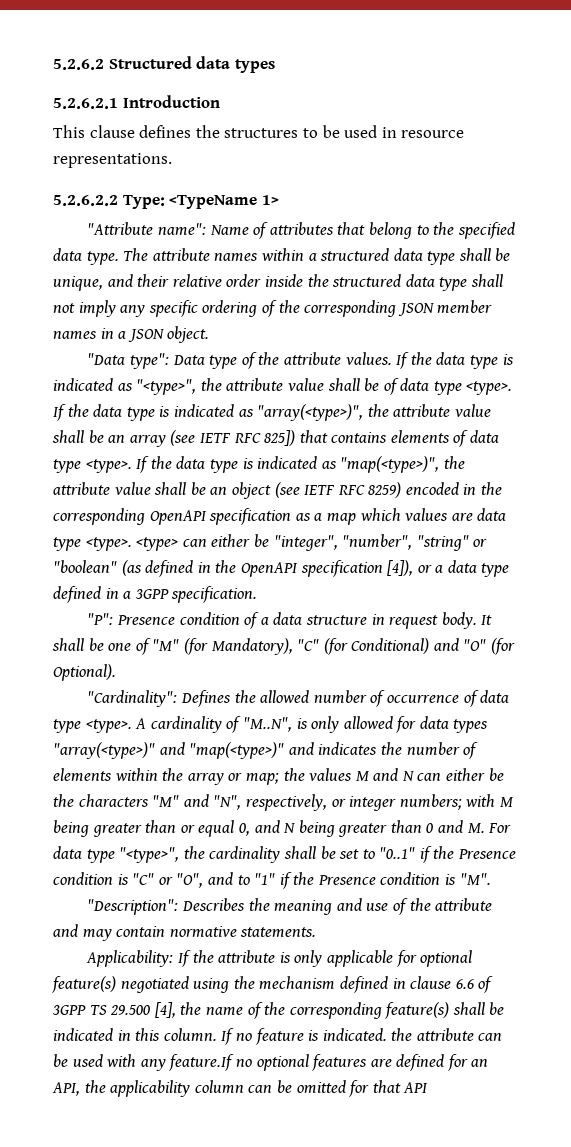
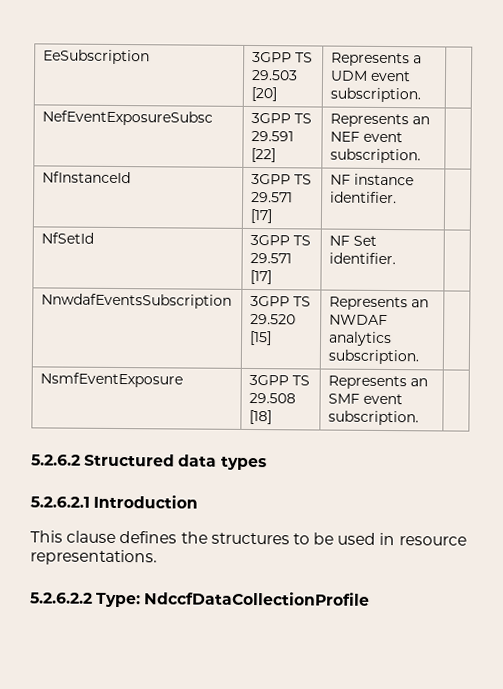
(53, 64) none -> [43,49,151,65] [252,51,314,63] [251,69,299,81] [251,86,278,102] [331,52,423,67] [330,70,412,82] [330,87,422,103] [42,110,214,126] [251,112,313,124] [251,130,295,142] [251,147,277,163] [330,113,431,128] [330,131,404,143] [330,148,422,164] [42,171,132,184] [251,173,313,185] [251,191,294,203] [250,208,274,224] [330,173,415,186] [330,191,398,204] [41,232,95,244] [250,234,312,246] [250,252,293,264] [250,269,273,285] [329,235,378,246] [329,252,397,265] [41,293,233,309] [250,295,312,307] [250,313,297,325] [249,330,273,346] [329,296,430,311] [329,314,389,326] [328,331,393,347] [328,349,420,365] [40,372,184,388] [249,374,311,386] [249,392,297,404] [249,409,273,425] [328,375,429,390] [328,393,404,405] [328,410,420,426] EeSubscription | 3GPP TS 29.503 [20] | Represents a UDM event subscription. | // NefEventExposureSubsc | 3GPP TS 29.591 [22] | Represents an NEF event subscription. | // NfInstanceId | 3GPP TS 29.571 [17] | NF instance identifier. | // NfSetId | 3GPP TS 29.571 [17] | NF Set identifier. | // NnwdafEventsSubscription | 3GPP TS 29.520 [15] | Represents an NWDAF analytics subscription. | // NsmfEventExposure | 3GPP TS 29.508 [18] | Represents an SMF event subscription. | //
[169,195,279,209] [87,222,515,239] [53,248,511,265] [53,274,503,291] [53,300,493,317] [53,326,210,343] [87,352,514,369] [53,378,513,395] [53,404,491,421] [52,430,500,447] [53,456,465,473] [53,482,503,499] [53,508,507,525] [53,534,488,551] [53,560,510,577] [53,586,258,603] [87,612,493,629] [52,638,516,655] [53,664,116,681] [87,690,510,707] [53,716,489,733] [53,742,479,759] [53,768,504,785] [53,794,514,811] [53,820,512,837] [53,846,517,863] [53,872,491,889] [87,898,493,915] [53,924,317,941] [86,950,473,967] [52,976,494,993] [52,1002,505,1019] [53,1028,503,1045] [53,1054,489,1071] [52,1080,429,1097] <TypeName 1> // "Attribute name": Name of attributes that belong to the specified data type. The attribute names within a structured data type shall be unique, and their relative order inside the structured data type shall not imply any specific ordering of the corresponding JSON member names in a JSON object. // "Data type": Data type of the attribute values. If the data type is indicated as "<type>", the attribute value shall be of data type <type>. If the data type is indicated as "array(<type>)", the attribute value shall be an array (see IETF RFC 825]) that contains elements of data type <type>. If the data type is indicated as "map(<type>)", the attribute value shall be an object (see IETF RFC 8259) encoded in the corresponding OpenAPI specification as a map which values are data type <type>. <type> can either be "integer", "number", "string" or "boolean" (as defined in the OpenAPI specification [4]), or a data type defined in a 3GPP specification. // "P": Presence condition of a data structure in request body. It shall be one of "M" (for Mandatory), "C" (for Conditional) and "O" (for Optional). // "Cardinality": Defines the allowed number of occurrence of data type <type>. A cardinality of "M..N", is only allowed for data types "array(<type>)" and "map(<type>)" and indicates the number of elements within the array or map; the values M and N can either be the characters "M" and "N", respectively, or integer numbers; with M being greater than or equal 0, and N being greater than 0 and M. For data type "<type>", the cardinality shall be set to "0..1" if the Presence condition is "C" or "O", and to "1" if the Presence condition is "M". // "Description": Describes the meaning and use of the attribute and may contain normative statements. // Applicability: If the attribute is only applicable for optional feature(s) negotiated using the mechanism defined in clause 6.6 of 3GPP TS 29.500 [4], the name of the corresponding feature(s) shall be indicated in this column. If no feature is indicated. the attribute can be used with any feature.If no optional features are defined for an API, the applicability column can be omitted for that API -> [144,591,371,606] NdccfDataCollectionProfile

